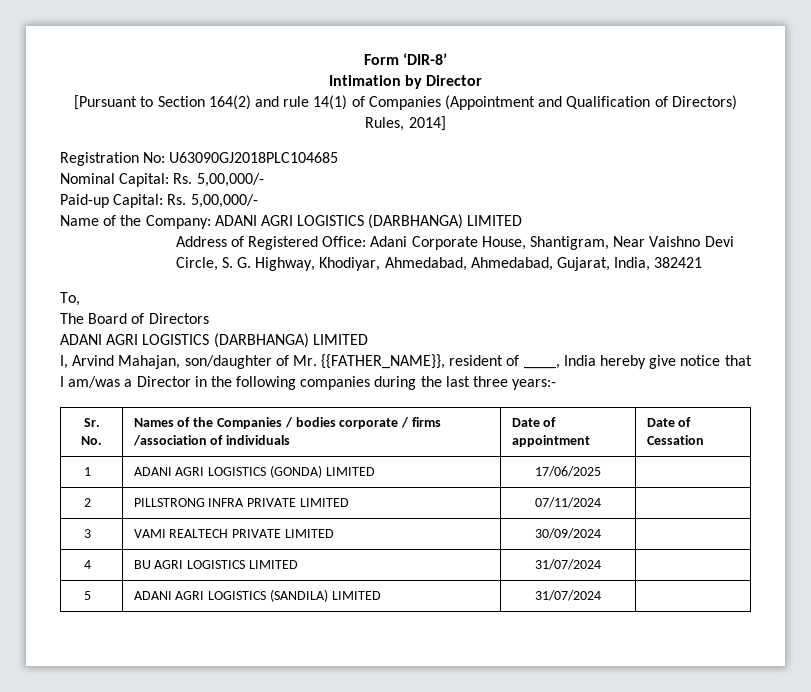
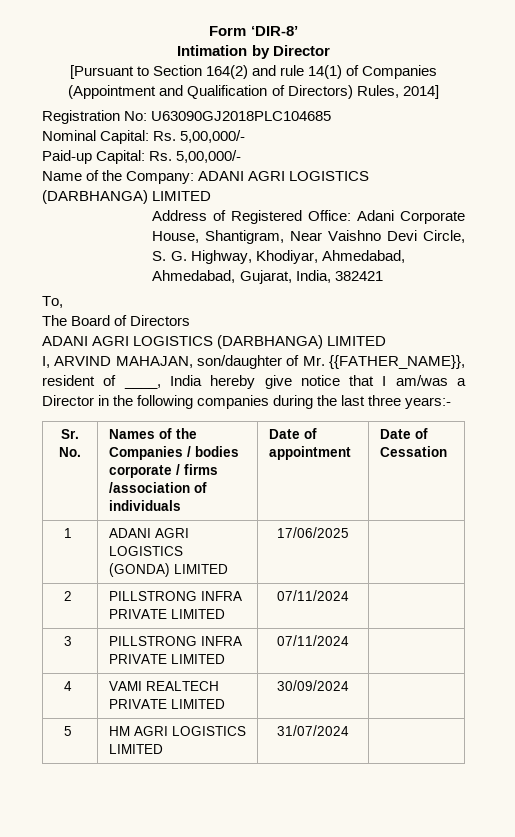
[72,355,181,369] Arvind Mahajan, -> [54,356,193,368] ARVIND MAHAJAN,
(91, 533) none -> [108,636,242,646] [108,654,225,664] [277,635,349,646] [63,681,72,691] | PILLSTRONG INFRA PRIVATE LIMITED | 07/11/2024 | // 4
[83,560,91,569] [133,560,151,569] 4 | BU -> [63,726,72,736] [108,726,130,736] 5 | HM
[83,591,91,600] [133,589,381,602] [535,590,601,601] // 5 | ADANI AGRI LOGISTICS (SANDILA) LIMITED | 31/07/2024 | -> (349, 730) none

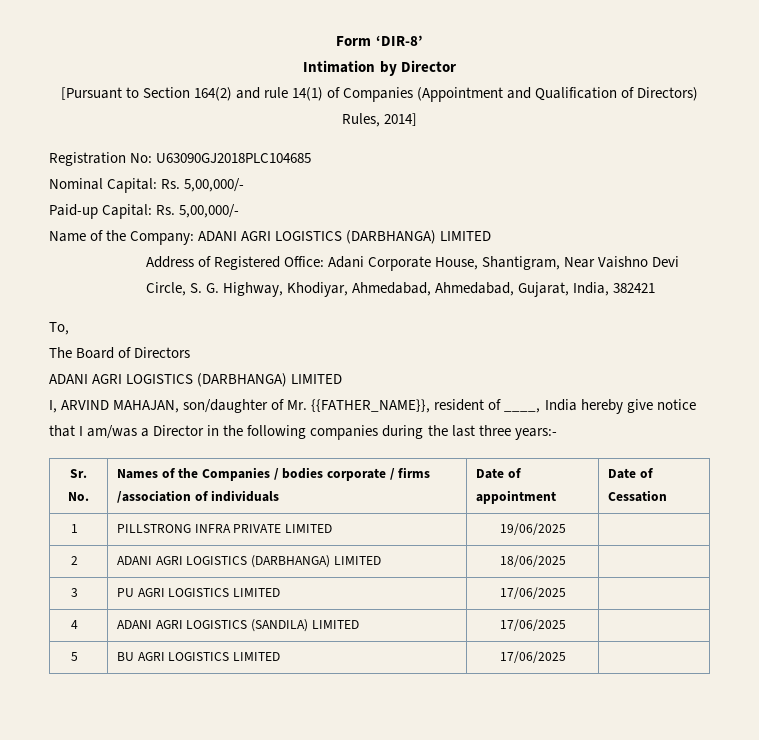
[108,528,189,538] [108,546,183,556] [108,563,228,577] [277,527,349,538] [63,591,72,601] [108,591,242,601] [108,609,225,619] [277,590,349,601] [63,636,72,646] [108,636,242,646] [108,654,225,664] [277,635,349,646] [63,681,72,691] [108,681,219,691] [108,699,225,709] [277,680,349,691] ADANI AGRI LOGISTICS (GONDA) LIMITED | 17/06/2025 | // 2 | PILLSTRONG INFRA PRIVATE LIMITED | 07/11/2024 | // 3 | PILLSTRONG INFRA PRIVATE LIMITED | 07/11/2024 | // 4 | VAMI REALTECH PRIVATE LIMITED | 30/09/2024 -> [117,524,332,533] [499,523,566,535] [70,556,78,565] [117,555,381,568] [499,555,566,567] [70,588,78,597] [117,588,280,597] [499,587,566,599] [70,620,78,629] [117,619,359,632] [499,619,566,631] PILLSTRONG INFRA PRIVATE LIMITED | 19/06/2025 | // 2 | ADANI AGRI LOGISTICS (DARBHANGA) LIMITED | 18/06/2025 | // 3 | PU AGRI LOGISTICS LIMITED | 17/06/2025 | // 4 | ADANI AGRI LOGISTICS (SANDILA) LIMITED | 17/06/2025
[108,726,246,736] [108,744,163,754] [277,725,349,736] HM AGRI LOGISTICS LIMITED | 31/07/2024 -> [117,652,280,661] [499,651,566,663] BU AGRI LOGISTICS LIMITED | 17/06/2025

